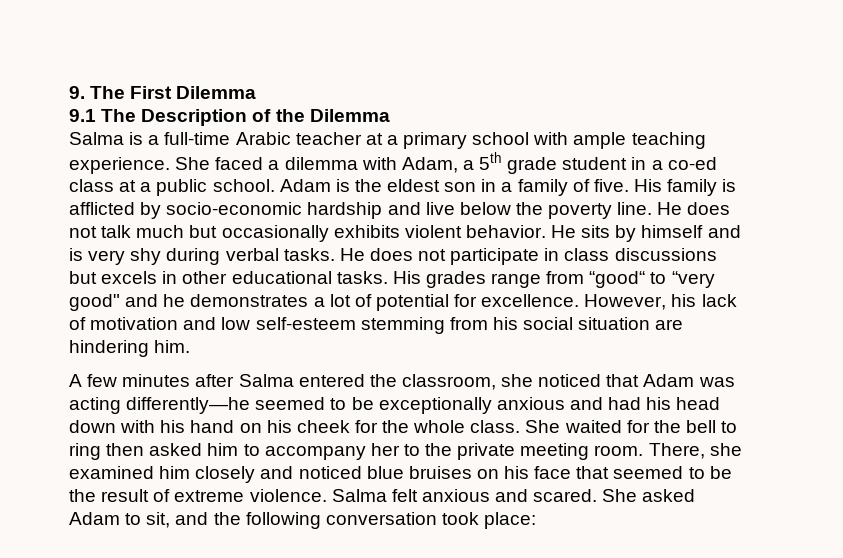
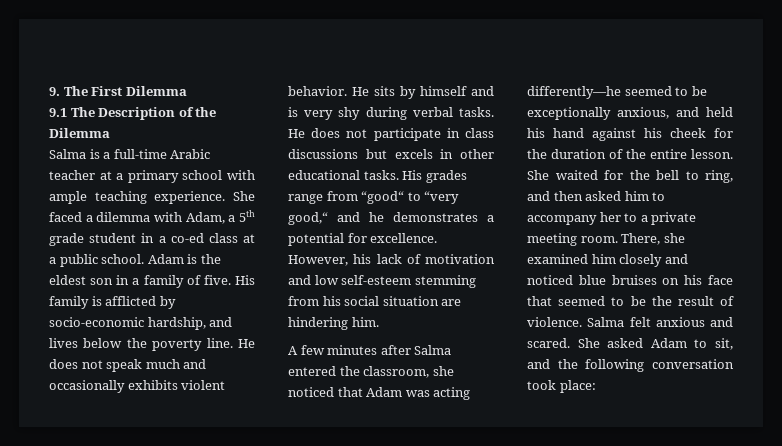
[307,202,455,219] hardship and live -> [147,317,233,330] [49,338,78,348] hardship, and lives
[101,225,218,238] talk much but -> [106,359,207,372] speak much and
[69,294,120,311] good" -> [288,212,328,225] good,“
[329,294,372,307] lot of -> (494, 218) none
[496,397,721,410] [69,420,156,433] anxious and had his head down with -> [617,107,733,119] anxious, and held
[239,423,262,433] on -> [592,128,636,141] against
[413,420,521,433] whole class. -> [551,149,733,159] duration of the entire lesson.
[69,443,101,460] ring -> [705,170,733,183] [527,191,550,201] ring, and
[425,443,453,456] the -> [640,215,648,222] a
[174,490,245,502] extreme -> (734, 301) none

